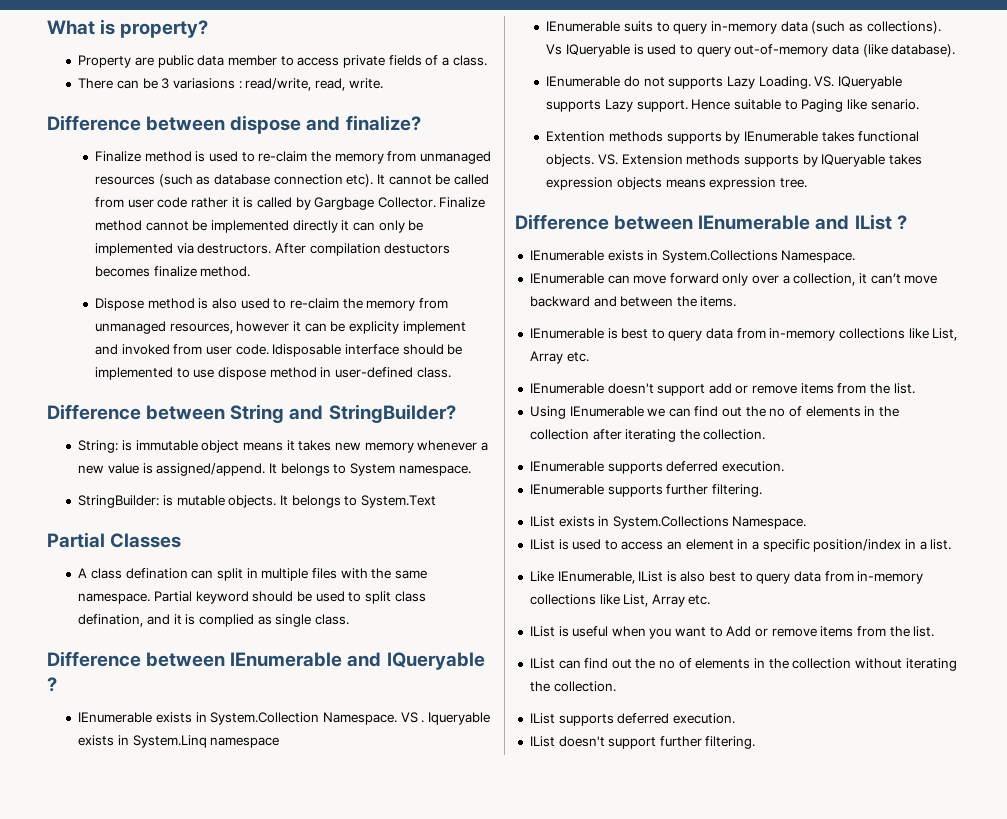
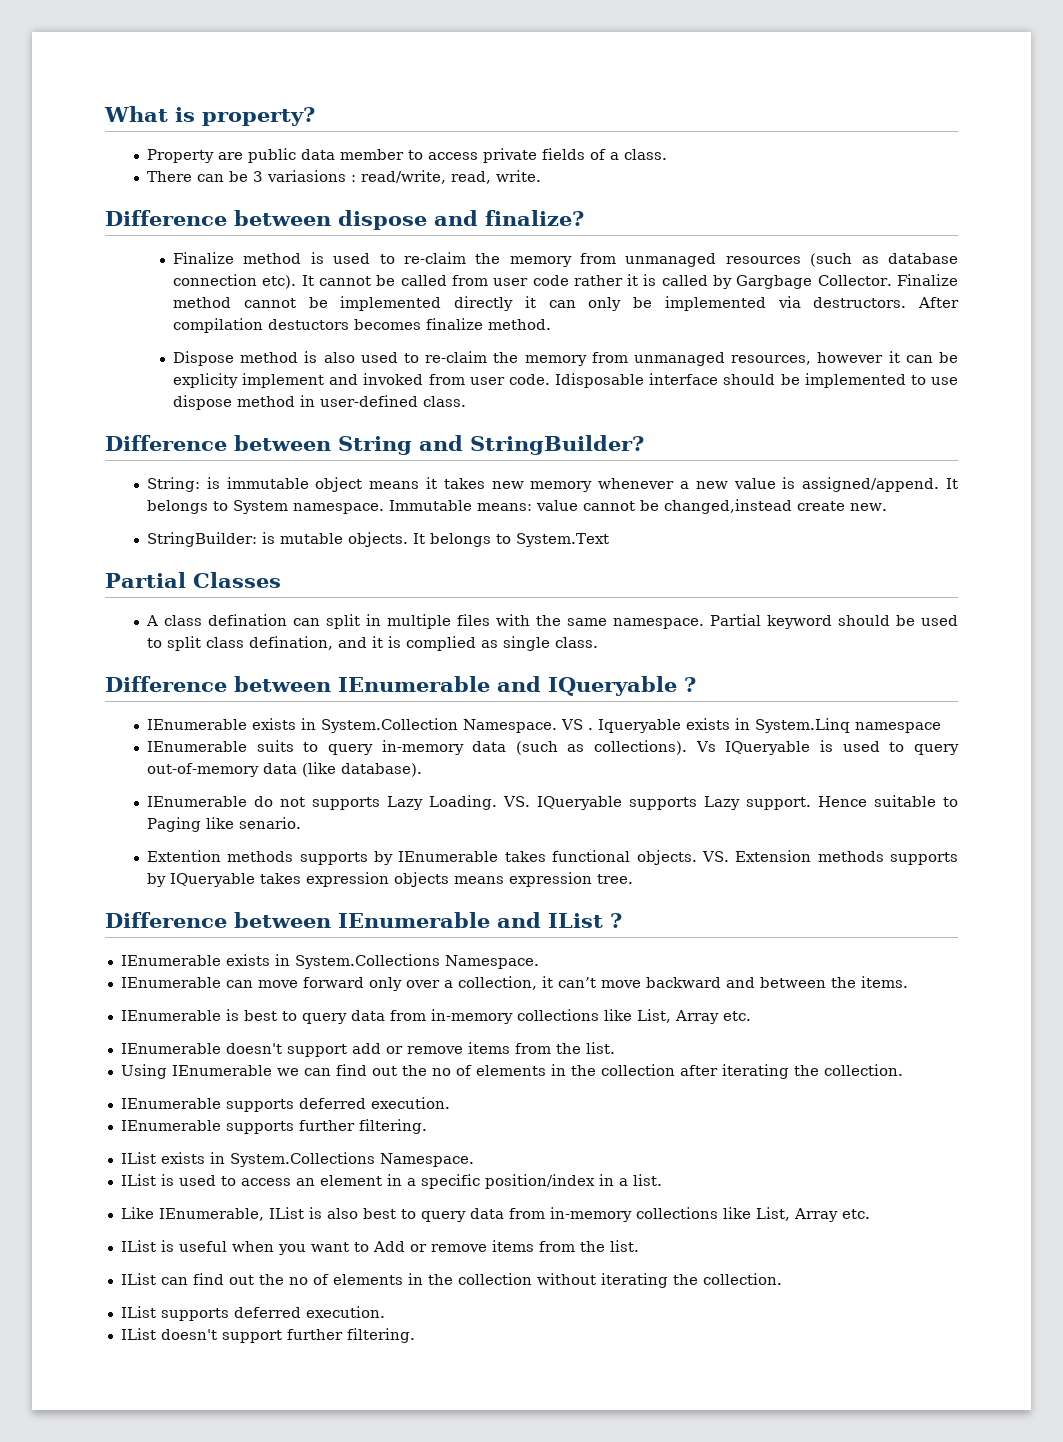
(471, 470) none -> [388,499,887,514] Immutable means: value cannot be changed,instead create new.

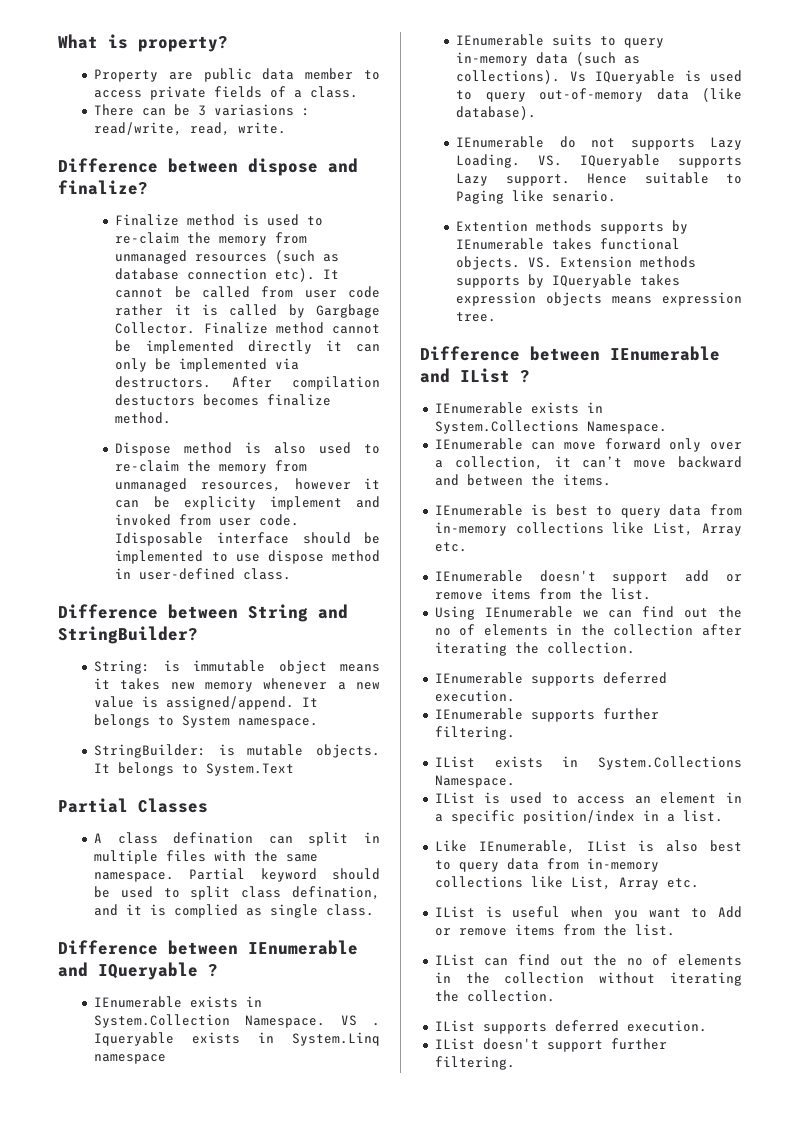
[388,499,887,514] Immutable means: value cannot be changed,instead create new. -> (319, 723) none

